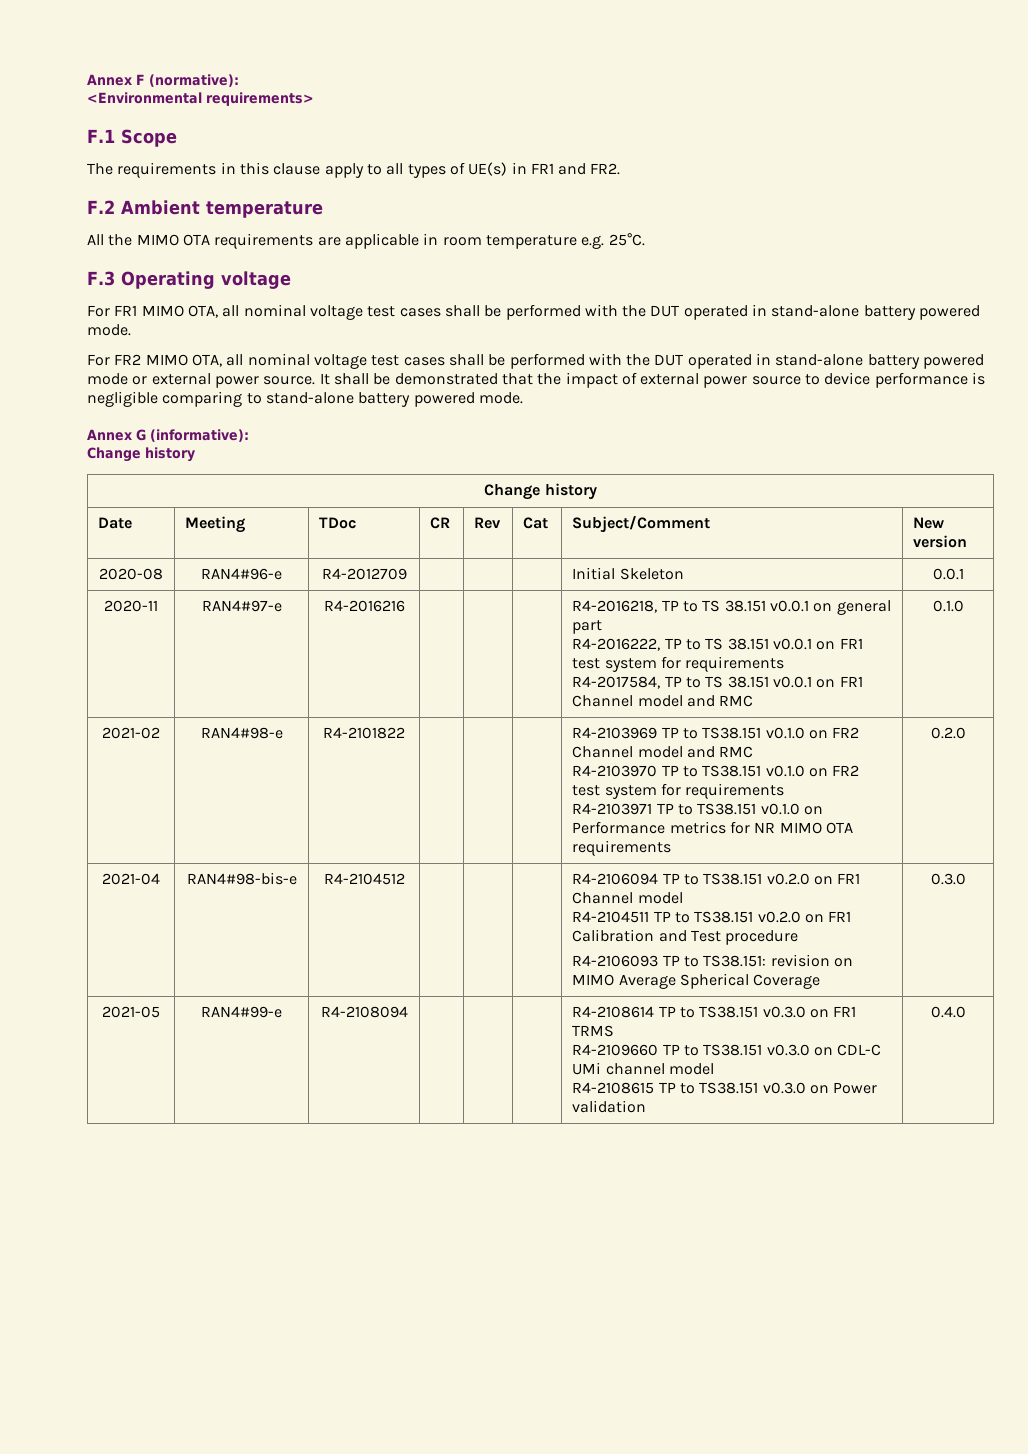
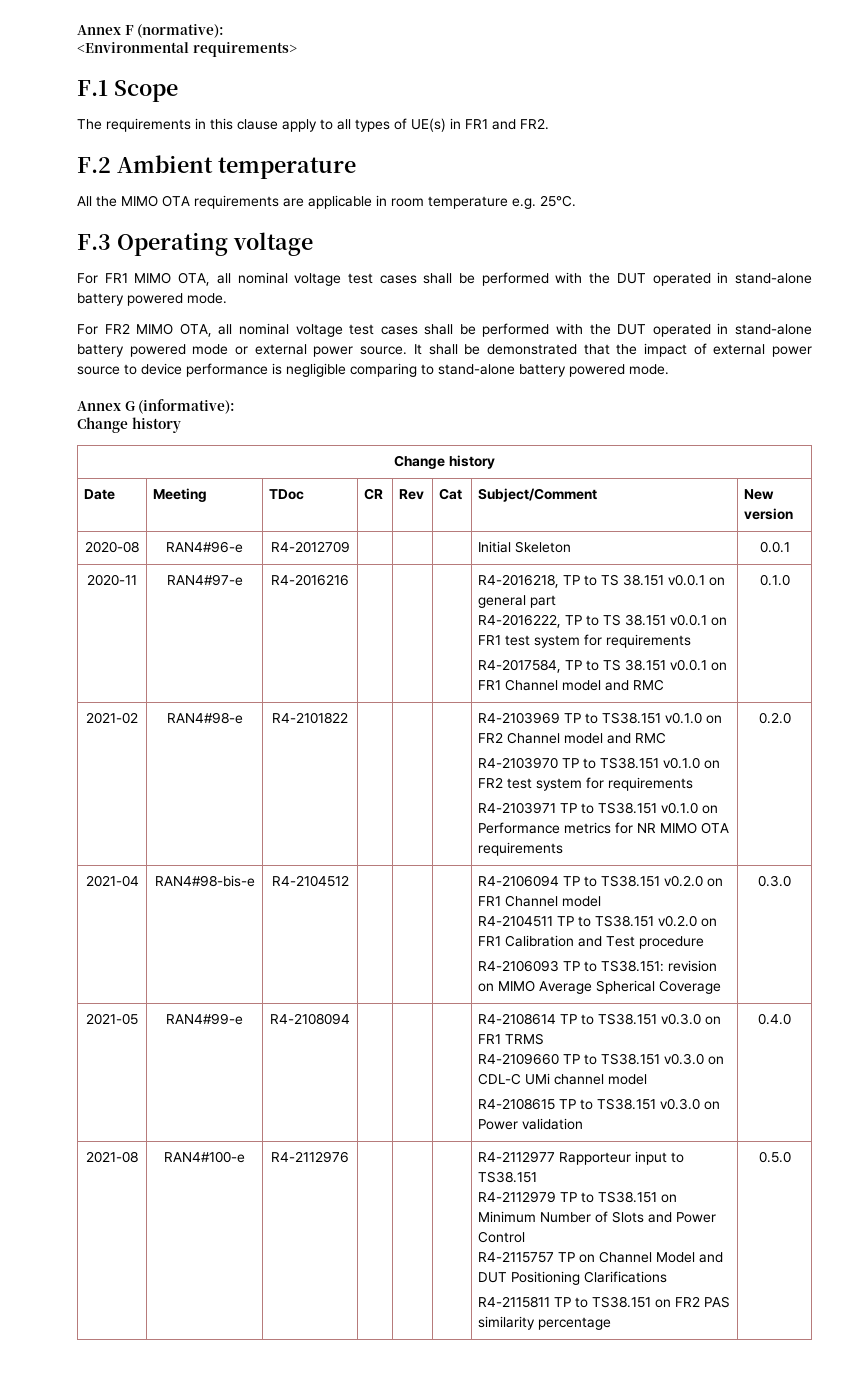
(966, 1012) none -> [86,1151,138,1163] [164,1151,245,1163] [271,1151,349,1163] [478,1151,685,1165] [478,1171,538,1183] [478,1191,678,1203] [478,1211,717,1223] [478,1231,526,1243] [478,1251,724,1263] [478,1271,668,1285] [478,1296,731,1308] [478,1316,612,1330] [758,1151,791,1163] // 2021-08 | RAN4#100-e | R4-2112976 | | | | R4-2112977 Rapporteur input to TS38.151 // R4-2112979 TP to TS38.151 on Minimum Number of Slots and Power Control // R4-2115757 TP on Channel Model and DUT Positioning Clarifications // R4-2115811 TP to TS38.151 on FR2 PAS similarity percentage | 0.5.0

